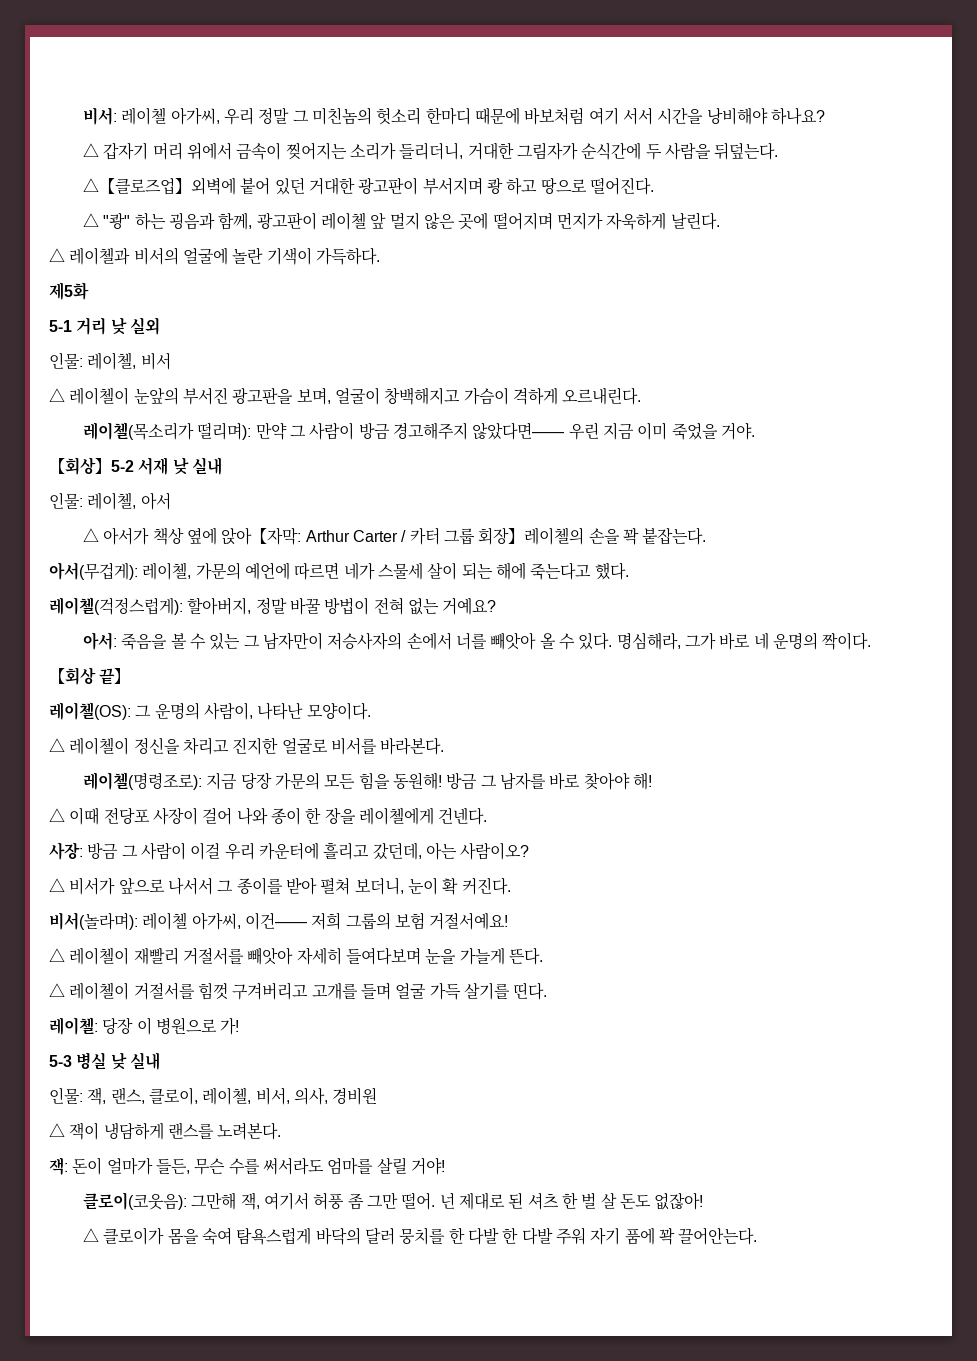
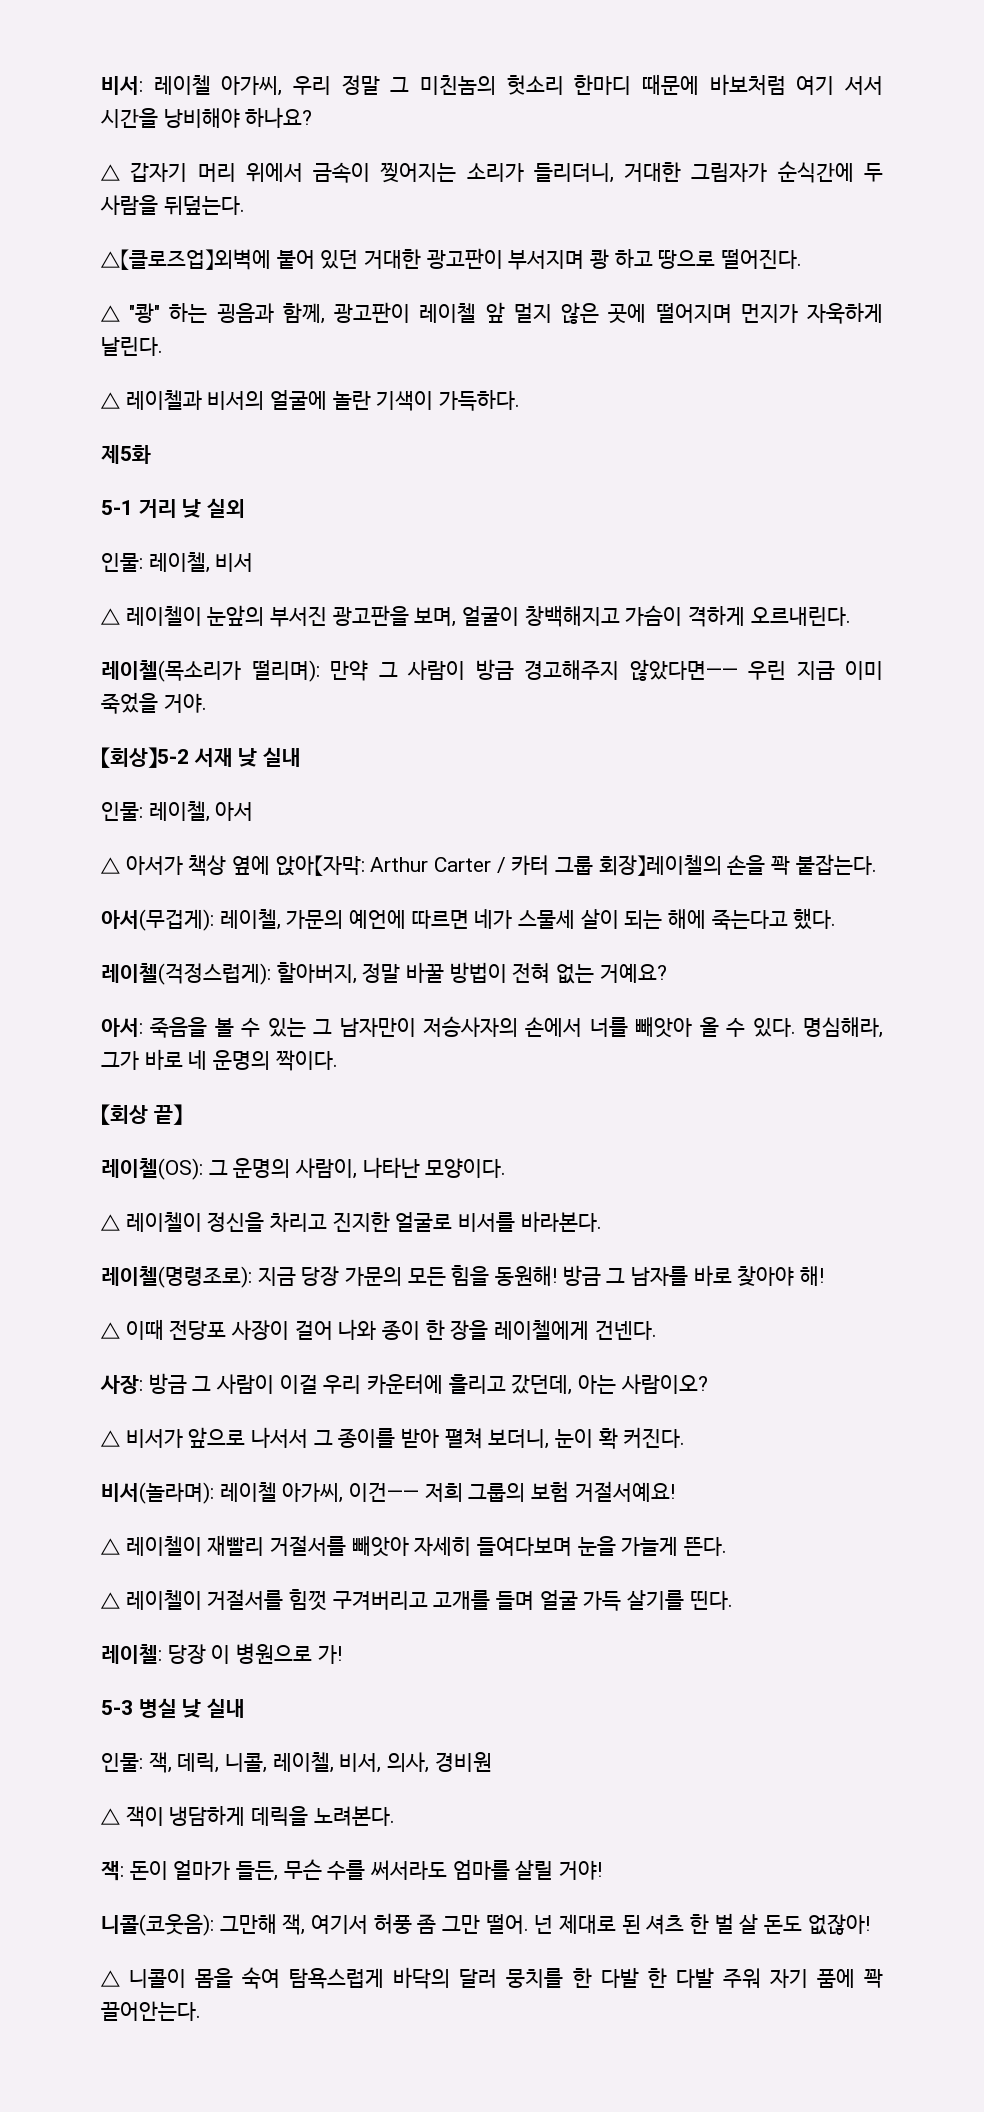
[110,1087,198,1105] 랜스, 클로이, -> [177,1753,268,1773] 데릭, 니콜,
[167,1122,214,1139] 랜스를 -> [251,1806,309,1826] 데릭을
[83,1192,188,1210] 클로이(코웃음): -> [101,1914,214,1936] 니콜(코웃음):
[103,1227,165,1245] 클로이가 -> [129,1969,187,1988] 니콜이

